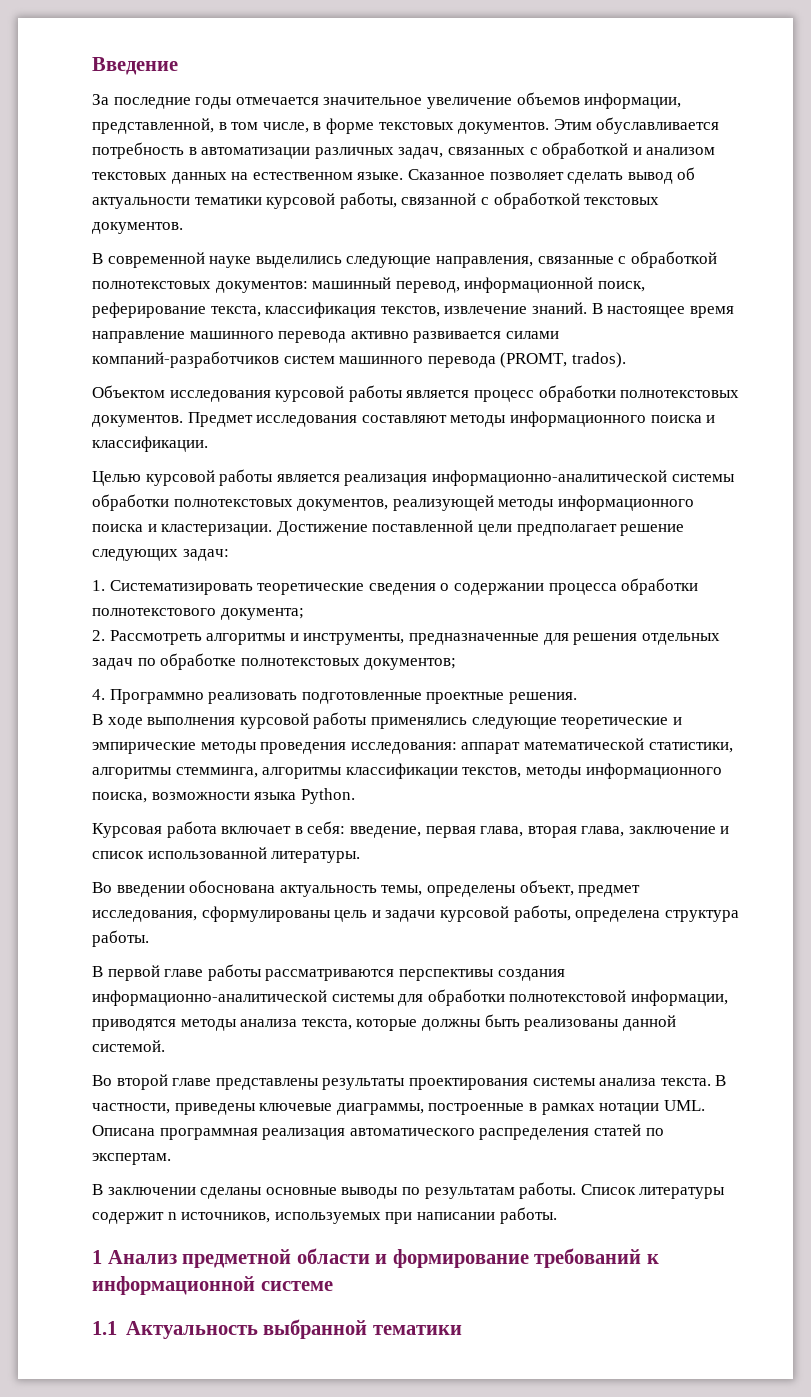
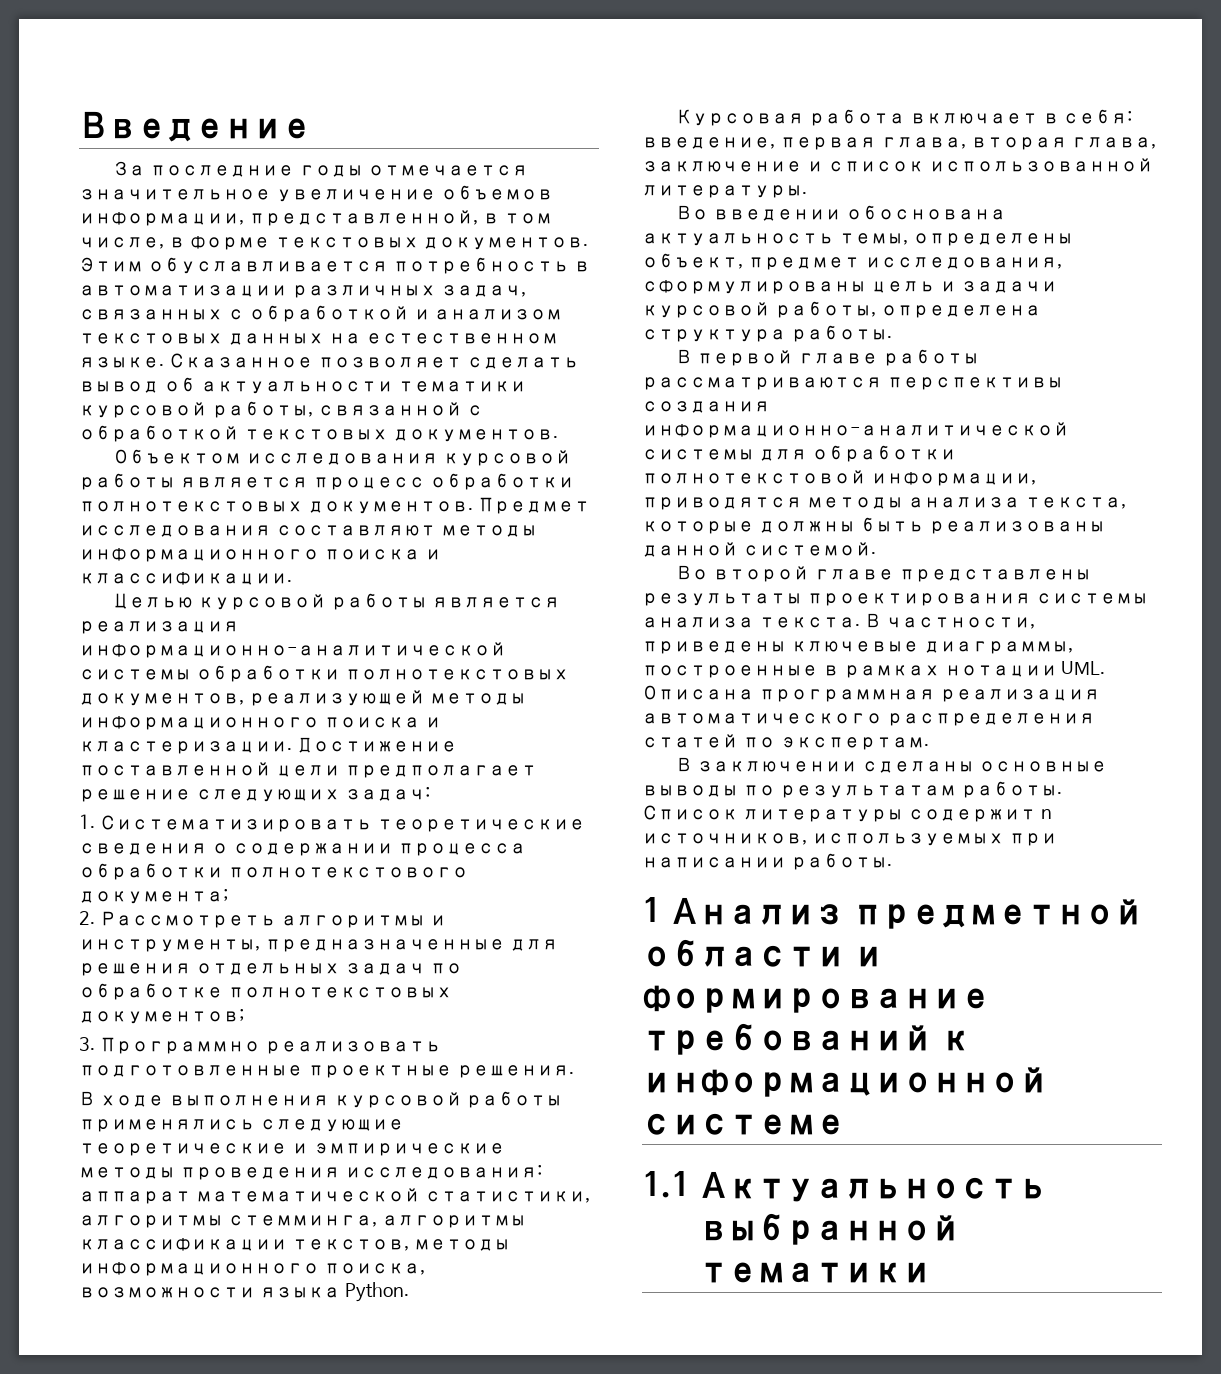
[92,251,717,268] [92,277,645,293] [92,302,734,318] [92,331,559,343] [92,351,626,368] // В современной науке выделились следующие направления, связанные с обработкой полнотекстовых документов: машинный перевод, информационной поиск, реферирование текста, классификация текстов, извлечение знаний. В настоящее время направление машинного перевода активно развивается силами компаний-разработчиков систем машинного перевода (PROMT, trados). -> (558, 435) none
[92,689,105,700] 4. -> [79,1037,95,1051] 3.

